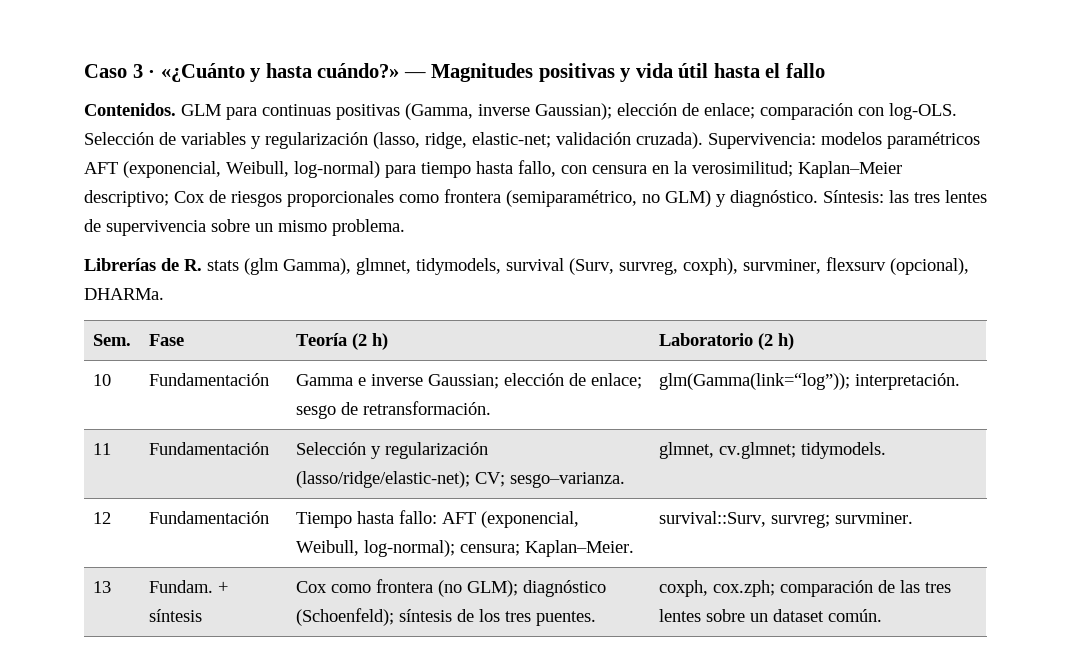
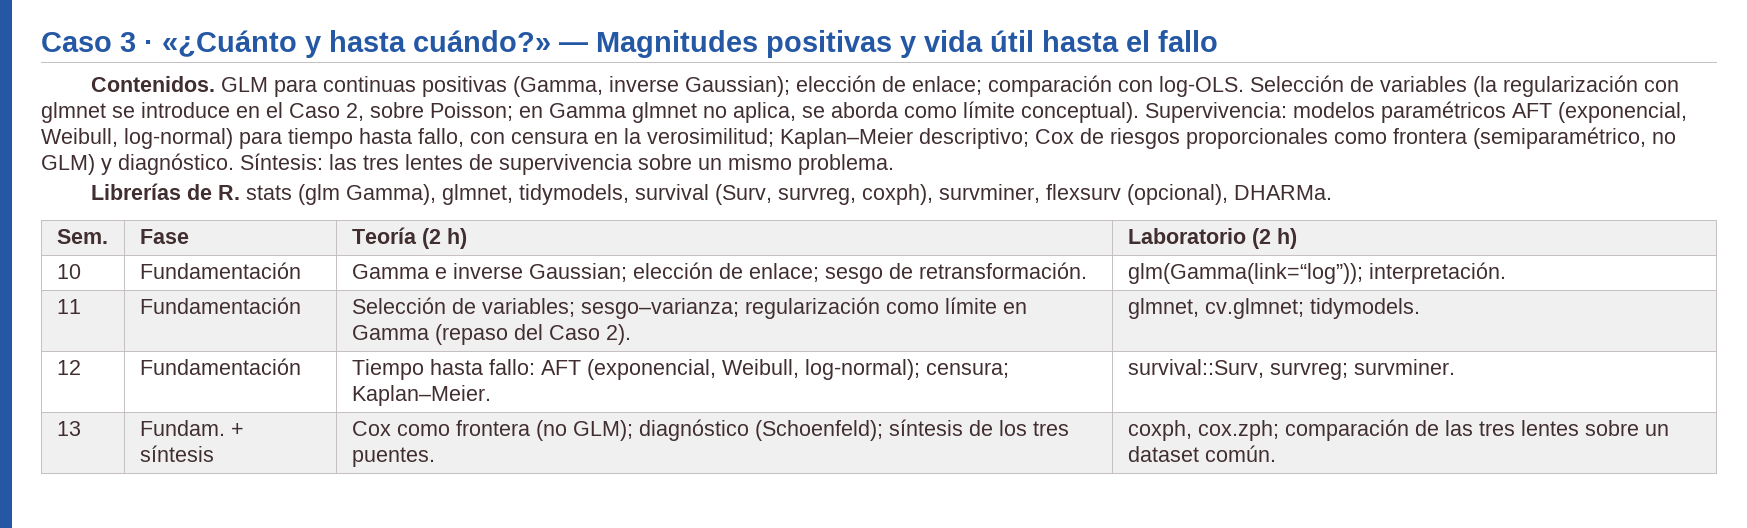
[251,132,703,149] y regularización (lasso, ridge, elastic-net; validación cruzada). -> [1473,75,1680,97] [41,101,1139,123] (la regularización con glmnet se introduce en el Caso 2, sobre Poisson; en Gamma glmnet no aplica, se aborda como límite conceptual).
[370,442,488,459] [295,471,625,488] y regularización (lasso/ridge/elastic-net); CV; sesgo–varianza. -> [451,297,1027,319] [351,324,631,345] de variables; sesgo–varianza; regularización como límite en Gamma (repaso del Caso 2).

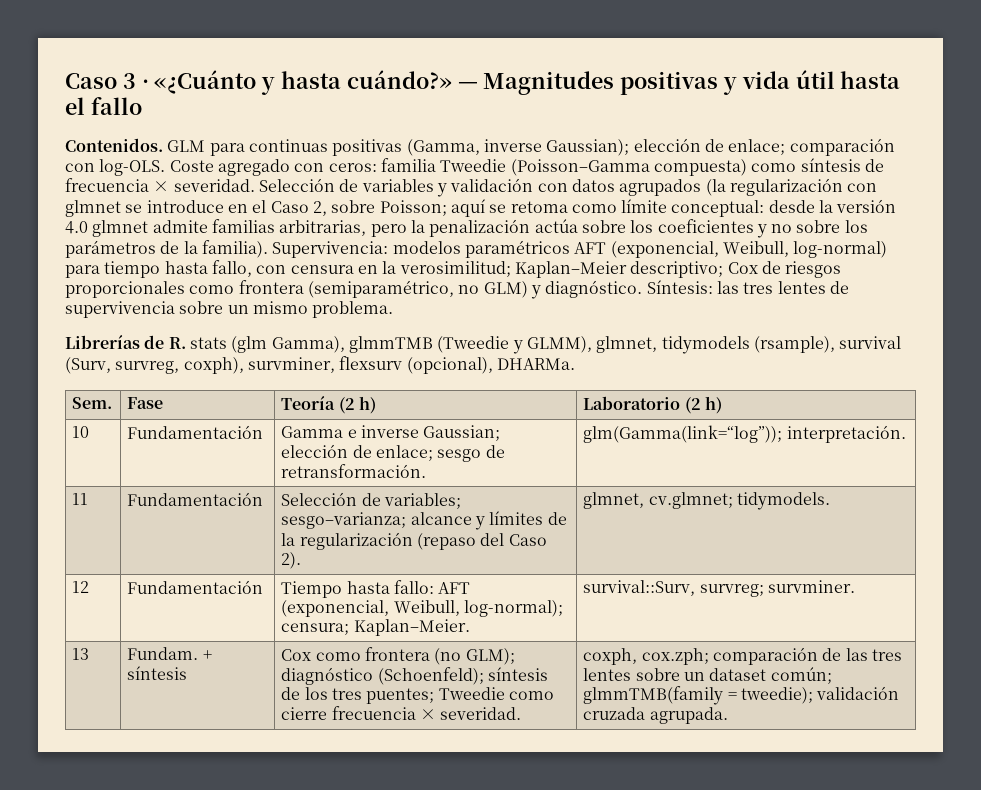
[1250,75,1468,92] Selección de variables -> [169,158,884,176] [65,178,702,197] Coste agregado con ceros: familia Tweedie (Poisson–Gamma compuesta) como síntesis de frecuencia × severidad. Selección de variables y validación con datos agrupados
[519,101,1139,123] en Gamma glmnet no aplica, se aborda como límite conceptual). -> [450,199,897,217] [65,219,868,238] [65,240,268,258] aquí se retoma como límite conceptual: desde la versión 4.0 glmnet admite familias arbitrarias, pero la penalización actúa sobre los coeficientes y no sobre los parámetros de la familia).
[442,184,630,205] glmnet, tidymodels, -> [348,336,835,354] glmmTMB (Tweedie y GLMM), glmnet, tidymodels (rsample),
[744,297,1027,319] [351,325,429,340] regularización como límite en Gamma -> [410,511,567,530] [281,532,413,550] alcance y límites de la regularización
[351,447,435,467] puentes. -> [366,687,555,704] [281,706,522,720] puentes; Tweedie como cierre frecuencia × severidad.
[1204,445,1276,462] común. -> [770,667,832,684] [583,686,900,705] [583,707,728,724] común; glmmTMB(family = tweedie); validación cruzada agrupada.

